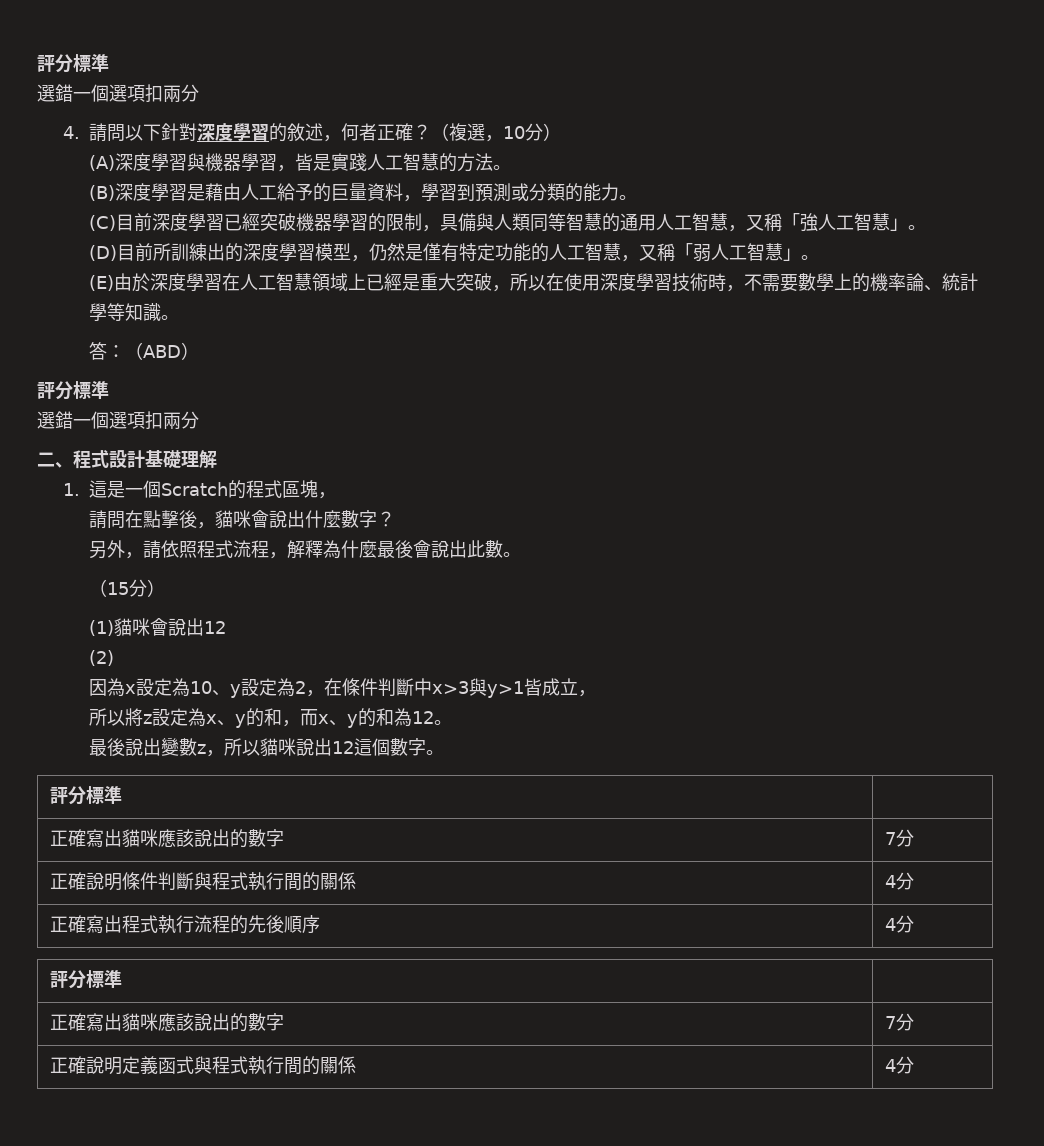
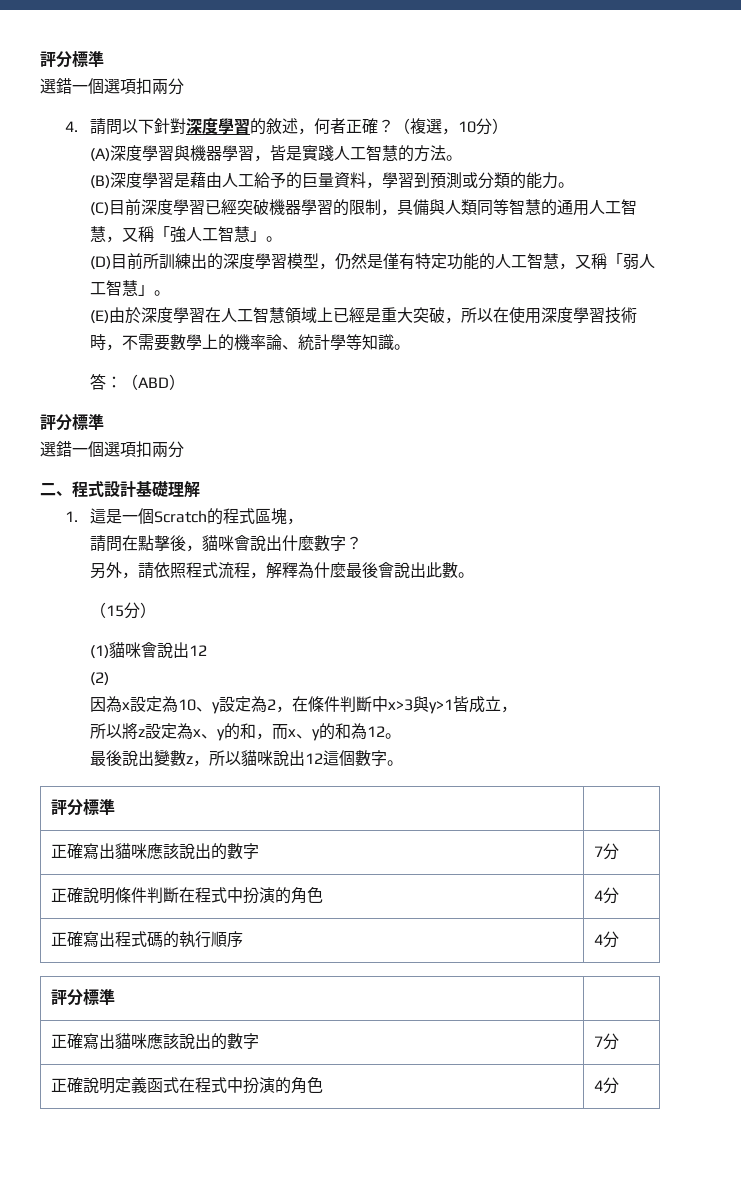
[193,872,356,891] 與程式執行間的關係 -> [179,887,324,904] 在程式中扮演的角色
[157,915,284,934] 執行流程的先後 -> [147,931,212,948] 碼的執行
[193,1056,356,1075] 與程式執行間的關係 -> [179,1077,324,1094] 在程式中扮演的角色

